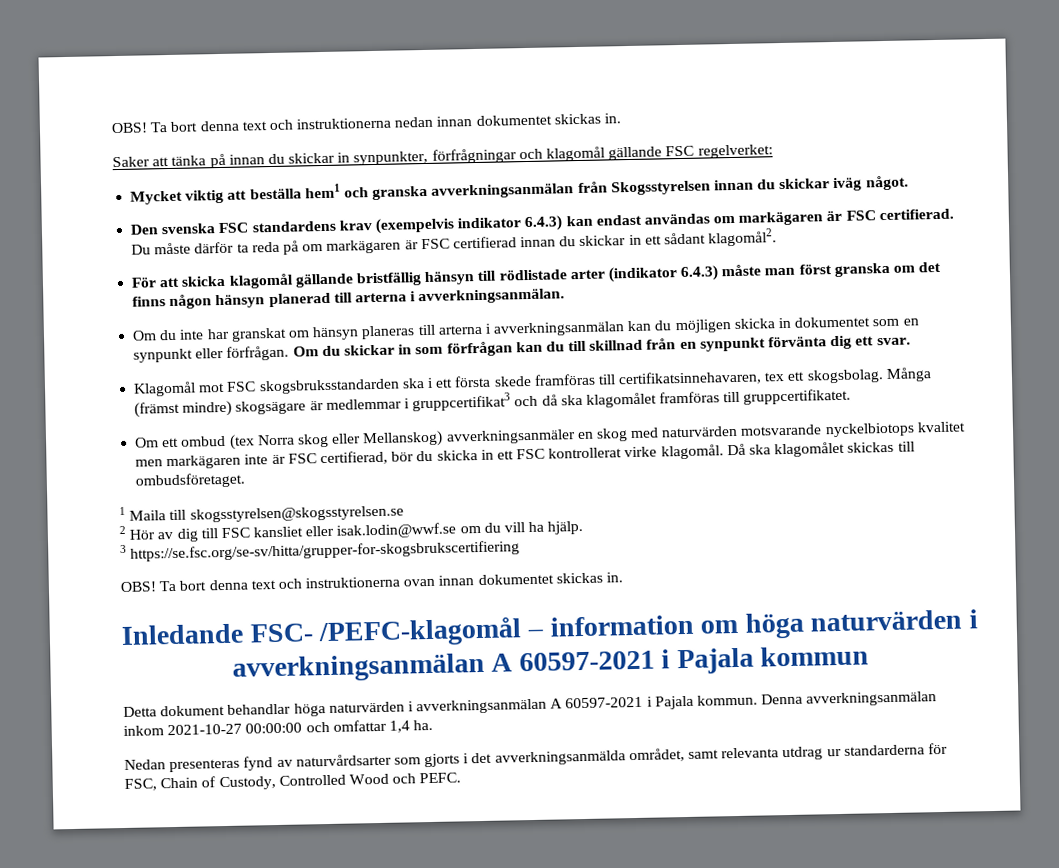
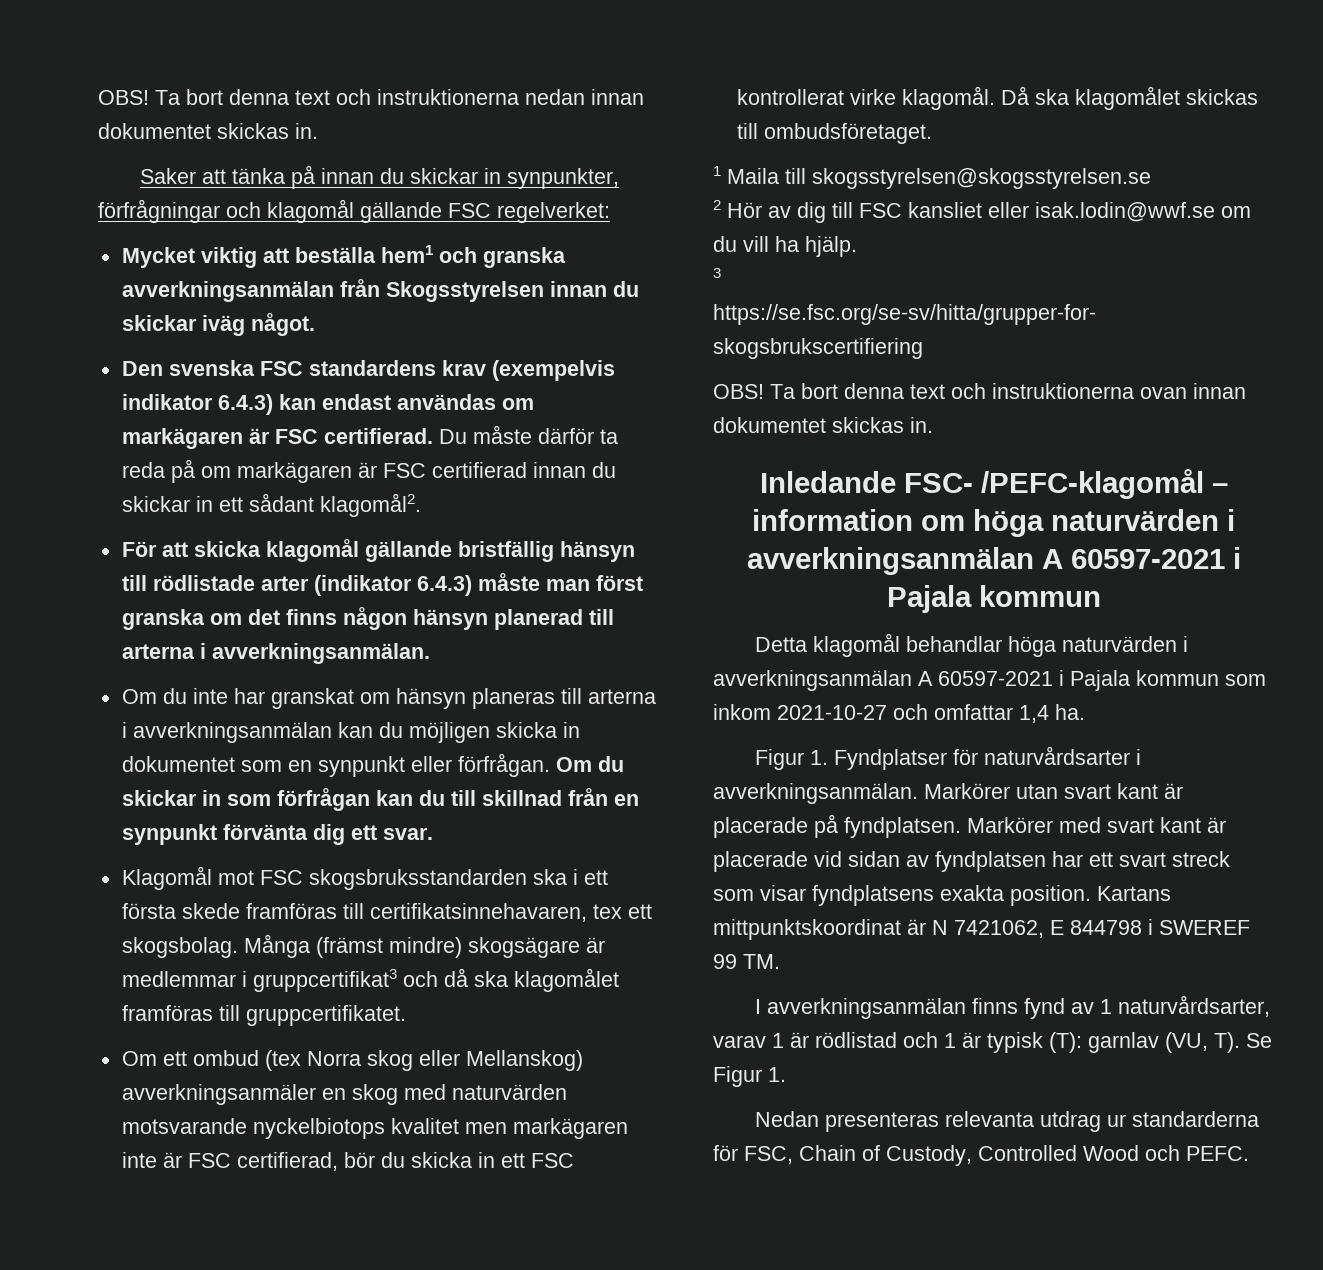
[160,704,226,717] dokument -> [813,633,901,657] klagomål
[697,691,938,707] kommun. Denna avverkningsanmälan -> [1136,670,1266,686] kommun som
[245,722,303,734] 00:00:00 -> (887, 712) none
[124,748,720,773] Nedan presenteras fynd av naturvårdsarter som gjorts i det avverkningsanmälda området, samt -> [755,746,1142,770] [713,783,1183,804] [713,814,1226,838] [713,851,1230,872] [713,885,1171,906] [713,919,1250,940] [713,954,780,969] [755,995,1271,1019] [713,1032,1272,1053] [713,1066,786,1087] [755,1111,940,1132] Figur 1. Fyndplatser för naturvårdsarter i avverkningsanmälan. Markörer utan svart kant är placerade på fyndplatsen. Markörer med svart kant är placerade vid sidan av fyndplatsen har ett svart streck som visar fyndplatsens exakta position. Kartans mittpunktskoordinat är N 7421062, E 844798 i SWEREF 99 TM. // I avverkningsanmälan finns fynd av 1 naturvårdsarter, varav 1 är rödlistad och 1 är typisk (T): garnlav (VU, T). Se Figur 1. // Nedan presenteras

